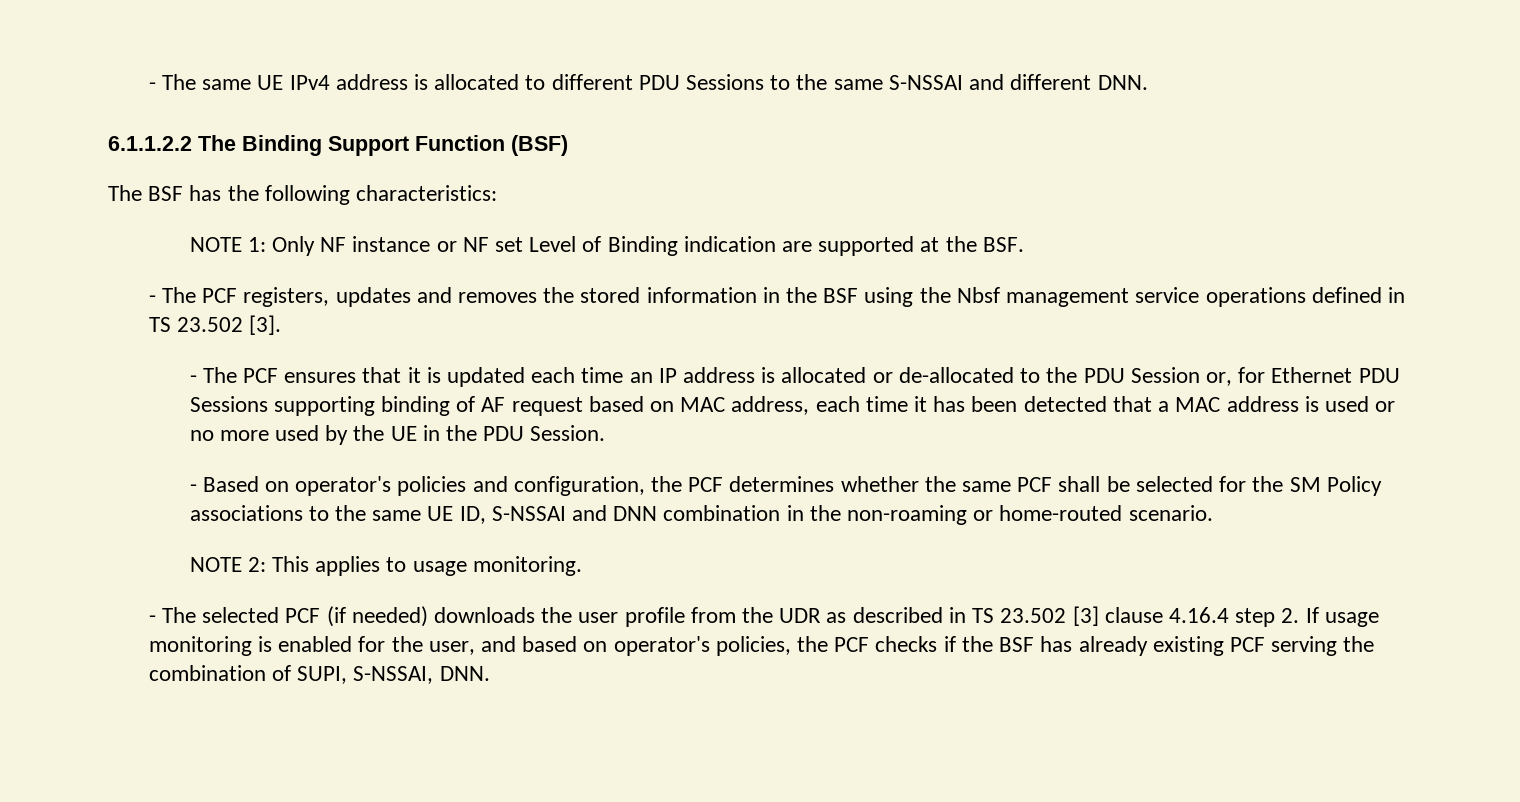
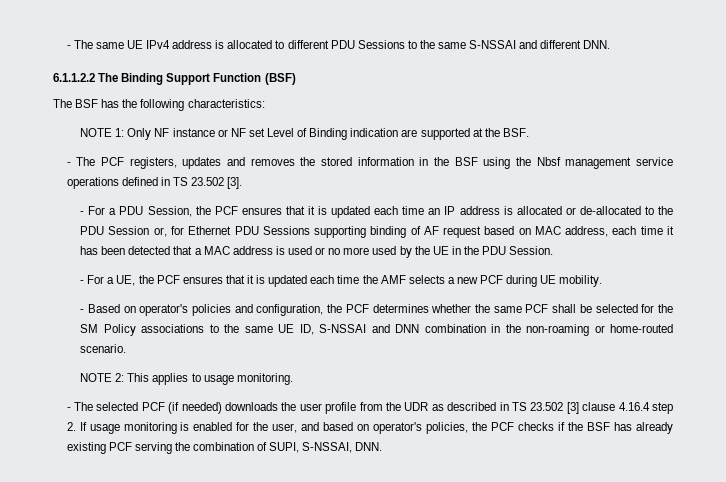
[202,367,237,383] The -> [88,206,211,217] For a PDU Session, the
(606, 433) none -> [80,275,603,287] // - For a UE, the PCF ensures that it is updated each time the AMF selects a new PCF during UE mobility.

